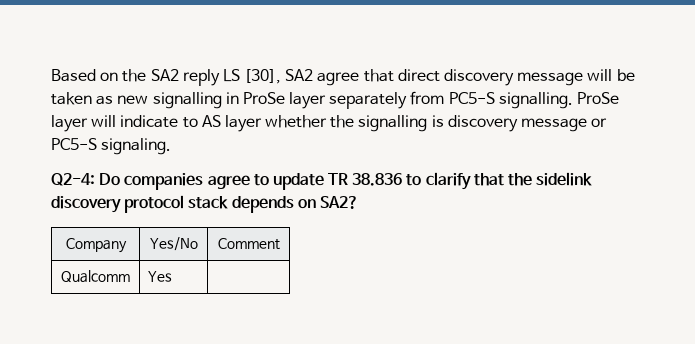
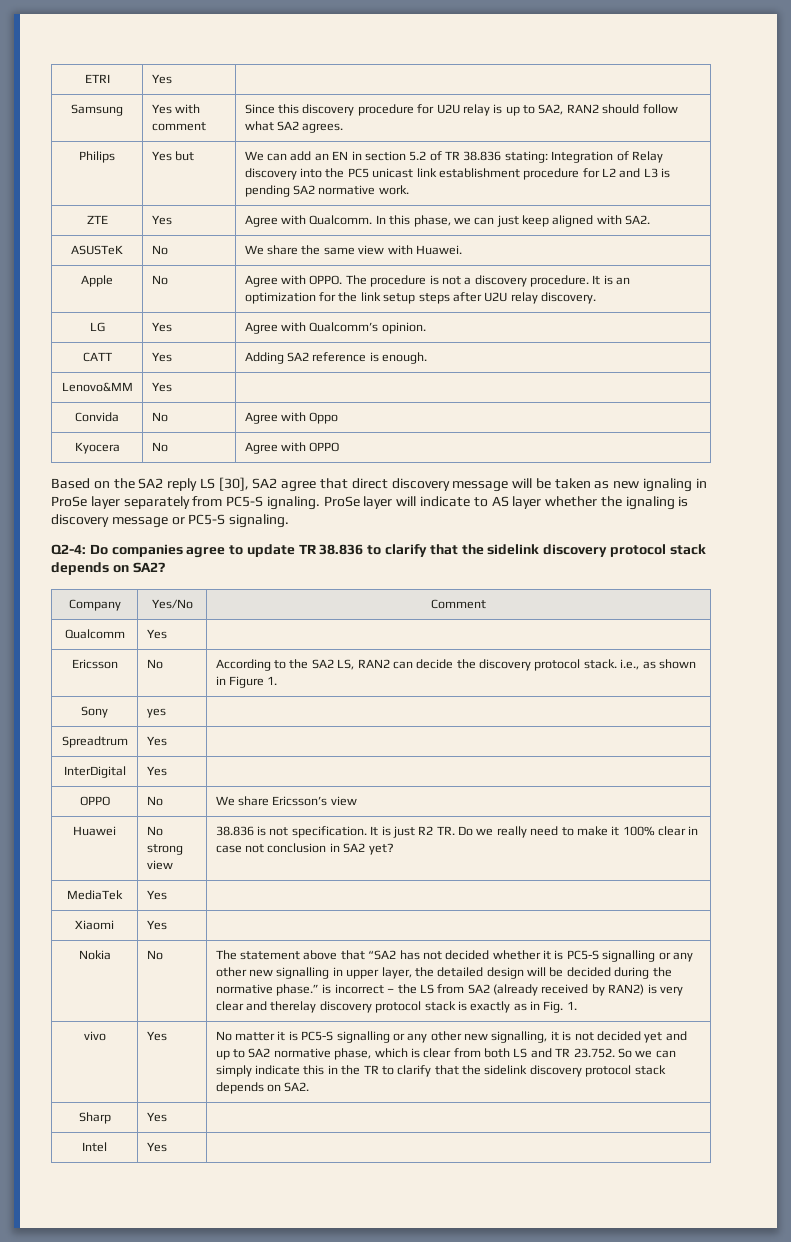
(51, 75) none -> [84,74,110,83] [151,74,172,84] [71,104,123,116] [151,104,201,114] [151,122,206,131] [244,104,678,116] [244,121,344,133] [79,151,115,163] [151,151,195,161] [244,151,663,163] [244,168,671,180] [244,185,409,197] [86,215,108,224] [151,215,172,225] [244,215,651,227] [71,245,123,255] [151,245,168,255] [244,245,462,255] [81,275,113,287] [151,275,168,285] [244,275,631,287] [244,292,597,304] [89,322,105,332] [151,322,172,332] [244,322,426,334] [82,352,112,362] [151,352,172,362] [244,352,428,364] [61,382,133,392] [151,382,172,392] [75,412,119,422] [151,412,168,422] [244,412,339,424] [74,442,120,454] [151,442,168,452] [244,442,340,454] ETRI | Yes | // Samsung | Yes with comment | Since this discovery procedure for U2U relay is up to SA2, RAN2 should follow what SA2 agrees. // Philips | Yes but | We can add an EN in section 5.2 of TR 38.836 stating: Integration of Relay discovery into the PC5 unicast link establishment procedure for L2 and L3 is pending SA2 normative work. // ZTE | Yes | Agree with Qualcomm. In this phase, we can just keep aligned with SA2. // ASUSTeK | No | We share the same view with Huawei. // Apple | No | Agree with OPPO. The procedure is not a discovery procedure. It is an optimization for the link setup steps after U2U relay discovery. // LG | Yes | Agree with Qualcomm’s opinion. // CATT | Yes | Adding SA2 reference is enough. // Lenovo&MM | Yes | // Convida | No | Agree with Oppo // Kyocera | No | Agree with OPPO //
[152,92,222,109] signalling -> [643,478,693,492] ignaling
[498,92,573,109] signalling. -> [266,496,320,510] ignaling.
[358,115,428,132] signalling -> [625,496,675,510] ignaling
(173, 276) none -> [71,659,118,669] [146,659,163,669] [215,659,696,671] [215,676,278,688] [81,706,108,718] [146,708,166,718] [61,736,128,748] [146,736,167,746] [63,766,126,778] [146,766,167,776] [79,796,110,806] [146,796,163,806] [215,796,357,806] [73,826,116,836] [146,826,163,836] [146,844,183,855] [146,860,173,870] [215,826,699,838] [215,843,394,855] [67,890,123,900] [146,890,167,900] [75,920,114,930] [146,920,167,930] [78,950,111,960] [146,950,163,960] [215,950,693,962] [215,967,672,979] [215,984,683,996] [215,1001,577,1013] [83,1031,106,1041] [146,1031,167,1041] [215,1031,687,1043] [215,1048,676,1060] [215,1065,666,1077] [215,1082,310,1094] [78,1112,111,1124] [146,1112,167,1122] [82,1142,107,1152] [146,1142,167,1152] // Ericsson | No | According to the SA2 LS, RAN2 can decide the discovery protocol stack. i.e., as shown in Figure 1. // Sony | yes | // Spreadtrum | Yes | // InterDigital | Yes | // OPPO | No | We share Ericsson’s view // Huawei | No strong view | 38.836 is not specification. It is just R2 TR. Do we really need to make it 100% clear in case not conclusion in SA2 yet? // MediaTek | Yes | // Xiaomi | Yes | // Nokia | No | The statement above that “SA2 has not decided whether it is PC5-S signalling or any other new signalling in upper layer, the detailed design will be decided during the normative phase.” is incorrect – the LS from SA2 (already received by RAN2) is very clear and therelay discovery protocol stack is exactly as in Fig. 1. // vivo | Yes | No matter it is PC5-S signalling or any other new signalling, it is not decided yet and up to SA2 normative phase, which is clear from both LS and TR 23.752. So we can simply indicate this in the TR to clarify that the sidelink discovery protocol stack depends on SA2. // Sharp | Yes | // Intel | Yes |

